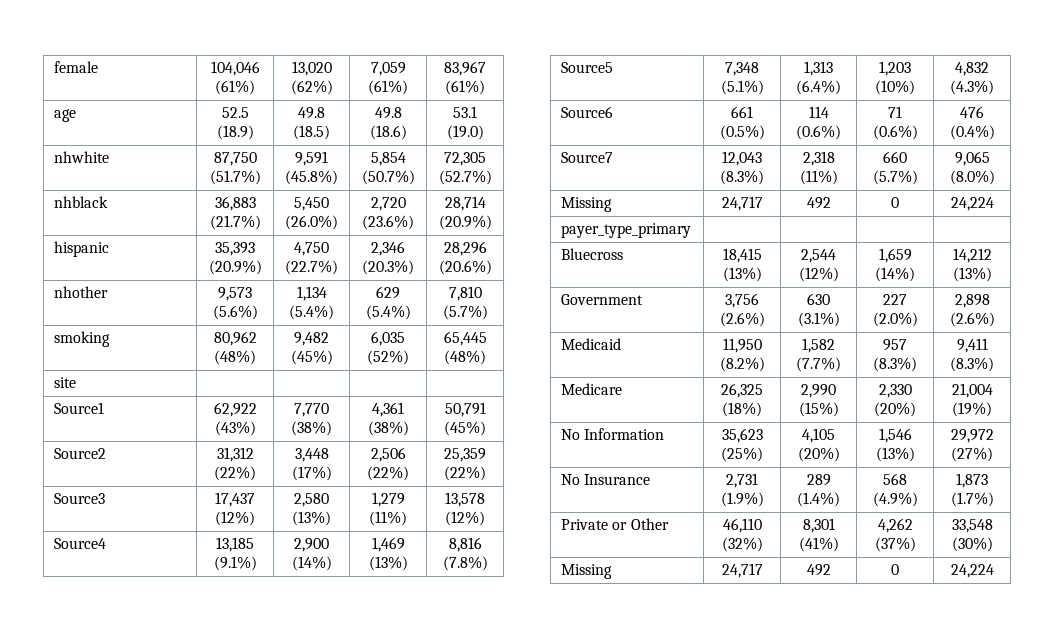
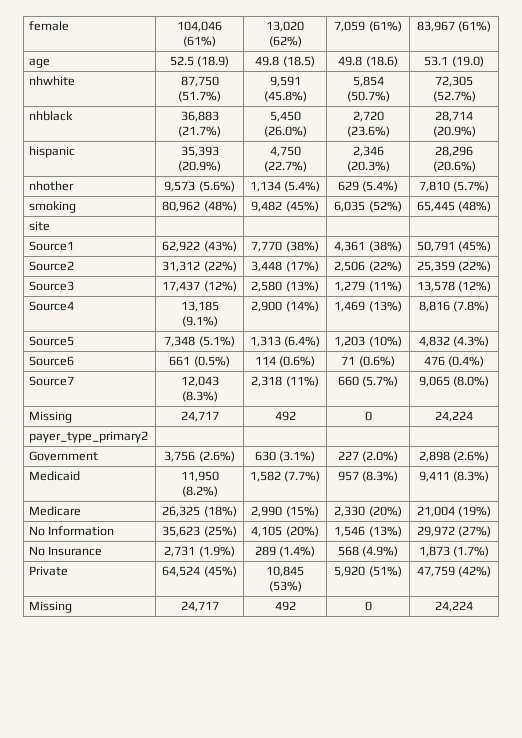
[561,223,692,238] [561,248,624,260] [722,248,762,263] [722,267,762,282] [801,249,836,263] [798,267,839,282] [878,248,912,263] [875,267,915,282] [952,248,992,263] [952,267,992,282] payer_type_primary | | | | // Bluecross | 18,415 (13%) | 2,544 (12%) | 1,659 (14%) | 14,212 (13%) -> [29,431,149,443] payer_type_primary2 | | | |
[612,518,669,530] [722,518,762,533] [721,537,763,552] [802,518,835,533] [798,537,839,552] [877,518,913,533] [874,537,916,552] [951,519,993,533] [951,537,993,552] or Other | 46,110 (32%) | 8,301 (41%) | 4,262 (37%) | 33,548 (30%) -> [162,566,237,577] [266,566,304,577] [268,581,302,592] [334,566,402,577] [416,566,492,577] | 64,524 (45%) | 10,845 (53%) | 5,920 (51%) | 47,759 (42%)

